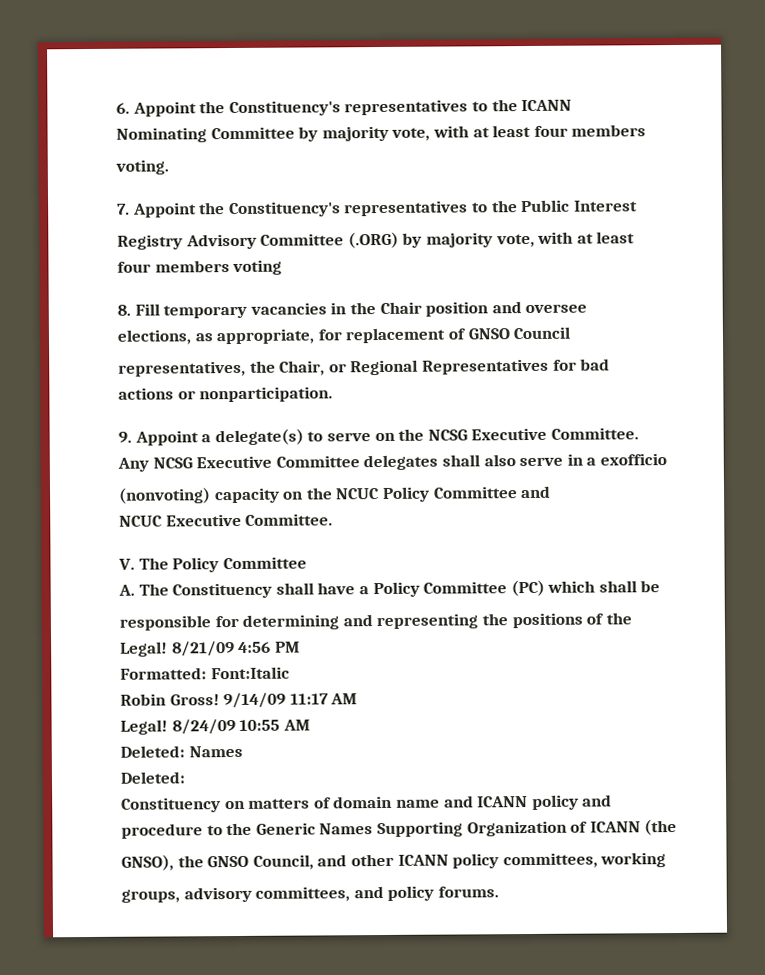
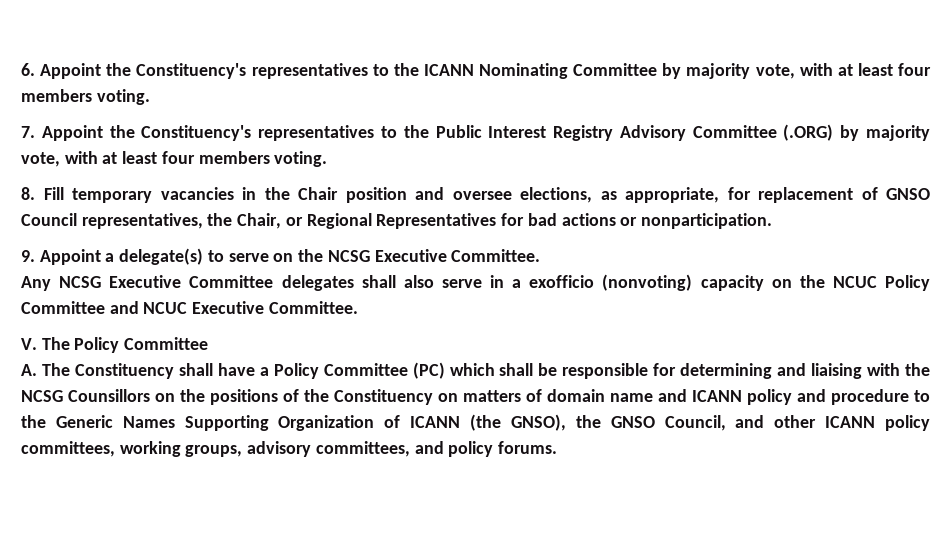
(573, 105) // -> (474, 70) none
(647, 130) // -> (92, 95) none
(638, 206) // -> (547, 132) none
[117,259,283,276] // four members voting -> [161,151,328,167] four members voting.
(588, 308) // -> (512, 195) none
(571, 333) // -> (77, 219) none
(611, 364) // -> (557, 219) none
(667, 459) // -> (595, 281) none
(552, 492) // -> (139, 307) none
(661, 586) // -> (558, 369) none
[376,612,632,630] [120,641,300,657] [120,666,290,680] [120,692,358,709] [120,719,310,735] [120,745,243,758] [120,771,186,784] representing the positions of the // Legal! 8/21/09 4:56 PM // Formatted: Font:Italic // Robin Gross! 9/14/09 11:17 AM // Legal! 8/24/09 10:55 AM // Deleted: Names // Deleted: // -> [811,363,931,379] [21,389,329,405] liaising with the NCSG Counsillors on the positions of the
(613, 800) // -> (826, 395) none
(678, 827) // -> (502, 422) none
(667, 860) // -> (181, 449) none

